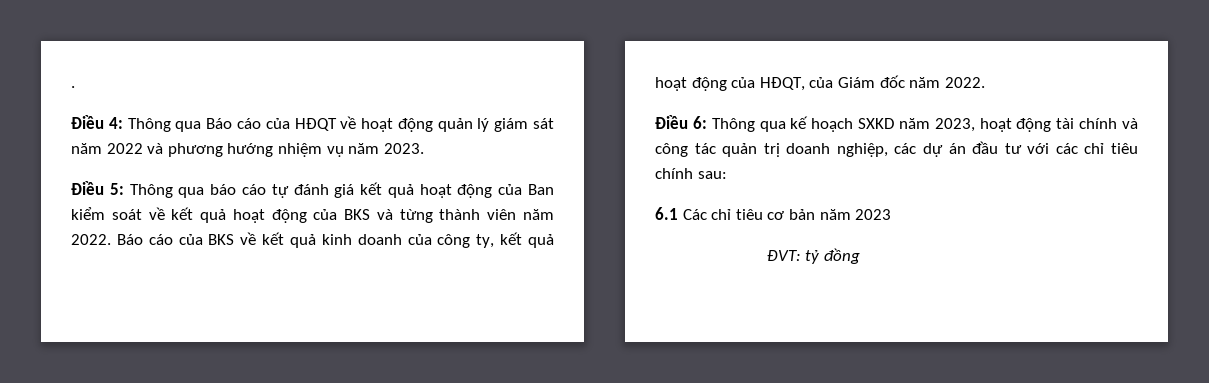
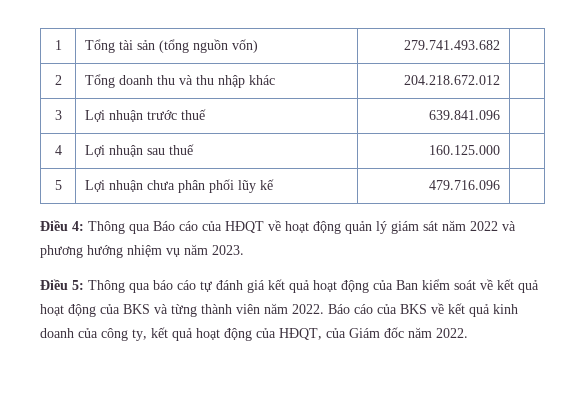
[71,86,75,88] . -> [54,40,62,50] [84,39,258,53] [404,40,501,50] [54,75,62,85] [84,74,275,88] [404,75,501,85] [54,110,62,120] [84,109,206,122] [429,110,501,120] [54,145,62,155] [84,144,194,157] [429,145,501,155] [54,180,62,190] [84,179,274,193] [429,180,501,190] 1 | Tổng tài sản (tổng nguồn vốn) | 279.741.493.682 | // 2 | Tổng doanh thu và thu nhập khác | 204.218.672.012 | // 3 | Lợi nhuận trước thuế | 639.841.096 | // 4 | Lợi nhuận sau thuế | 160.125.000 | // 5 | Lợi nhuận chưa phân phối lũy kế | 479.716.096 |
[655,115,1138,132] [655,141,1138,157] [655,168,727,179] [655,207,892,220] [766,248,860,264] // Điều 6: Thông qua kế hoạch SXKD năm 2023, hoạt động tài chính và công tác quản trị doanh nghiệp, các dự án đầu tư với các chỉ tiêu chính sau: // 6.1 Các chỉ tiêu cơ bản năm 2023 // ĐVT: tỷ đồng -> (468, 333) none

